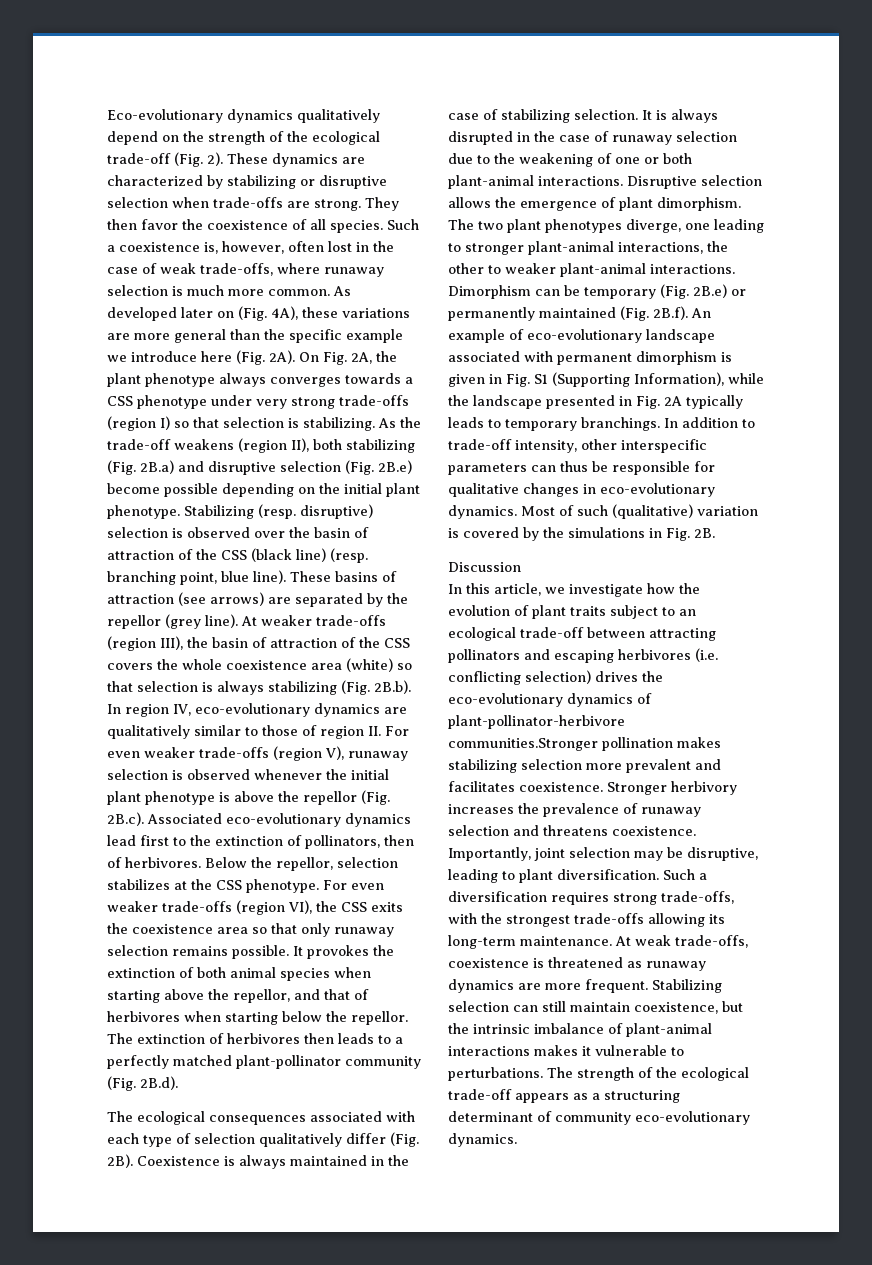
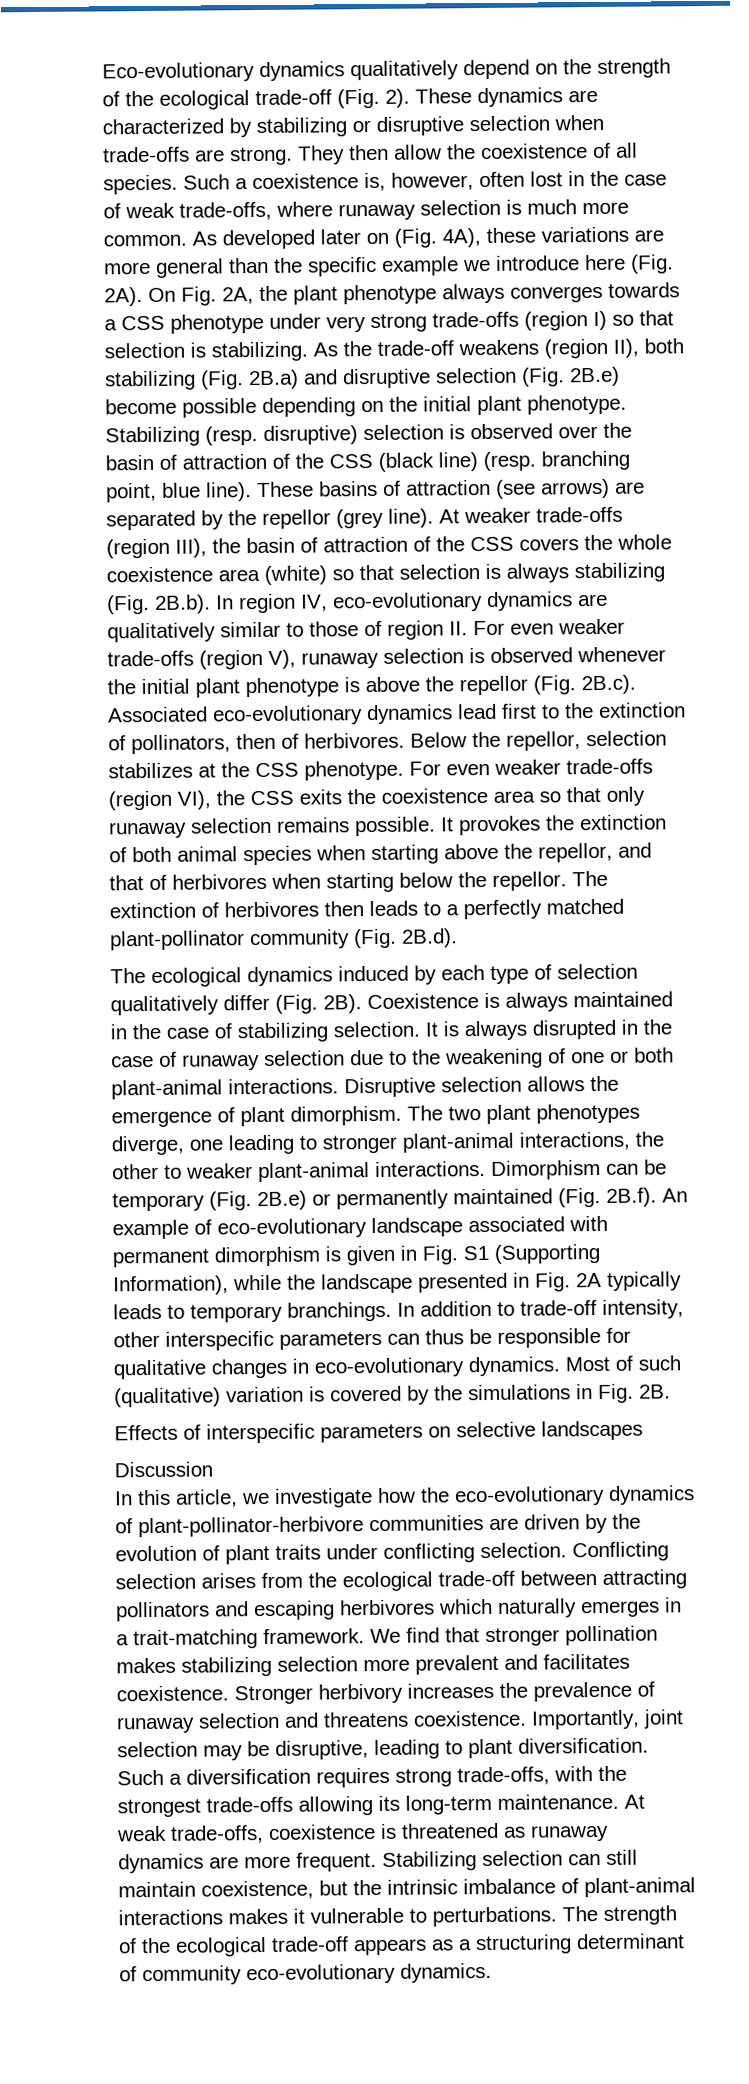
[141,219,178,230] favor -> [394,144,442,160] allow
[209,1111,415,1125] consequences associated with -> [247,965,437,987] dynamics induced by
(715, 533) none -> [114,1420,643,1444] // Effects of interspecific parameters on selective landscapes
[448,605,696,619] evolution of plant traits subject to an -> [454,1485,695,1507] [115,1513,641,1538] [115,1541,669,1565] [115,1572,337,1590] eco-evolutionary dynamics of plant-pollinator-herbivore communities are driven by the evolution of plant traits under conflicting selection. Conflicting selection arises from the
[695,648,718,662] [448,670,663,685] [448,693,652,707] [448,715,625,729] [448,738,598,751] (i.e. conflicting selection) drives the eco-evolutionary dynamics of plant-pollinator-herbivore communities.Stronger -> [438,1597,682,1618] [116,1627,560,1650] which naturally emerges in a trait-matching framework. We find that stronger

